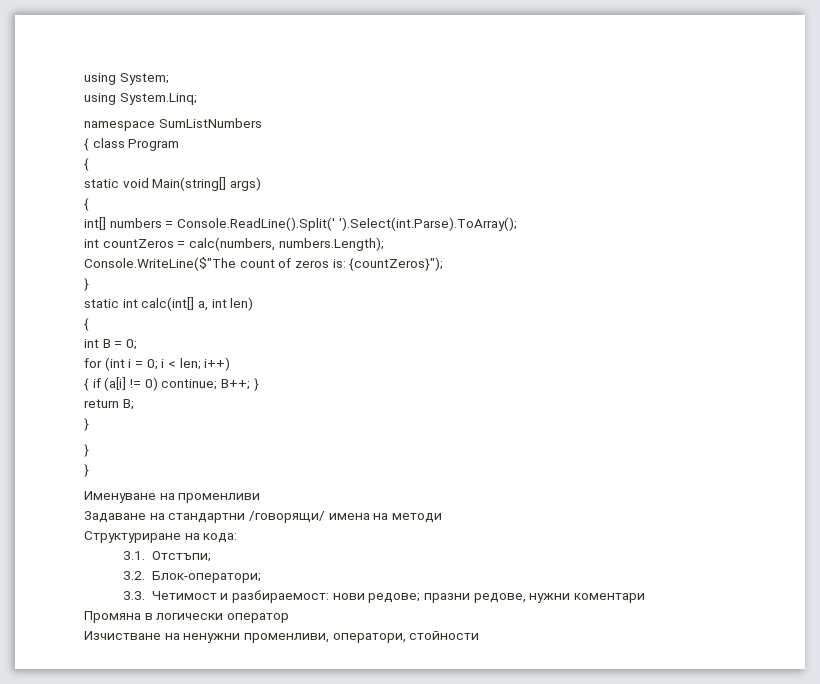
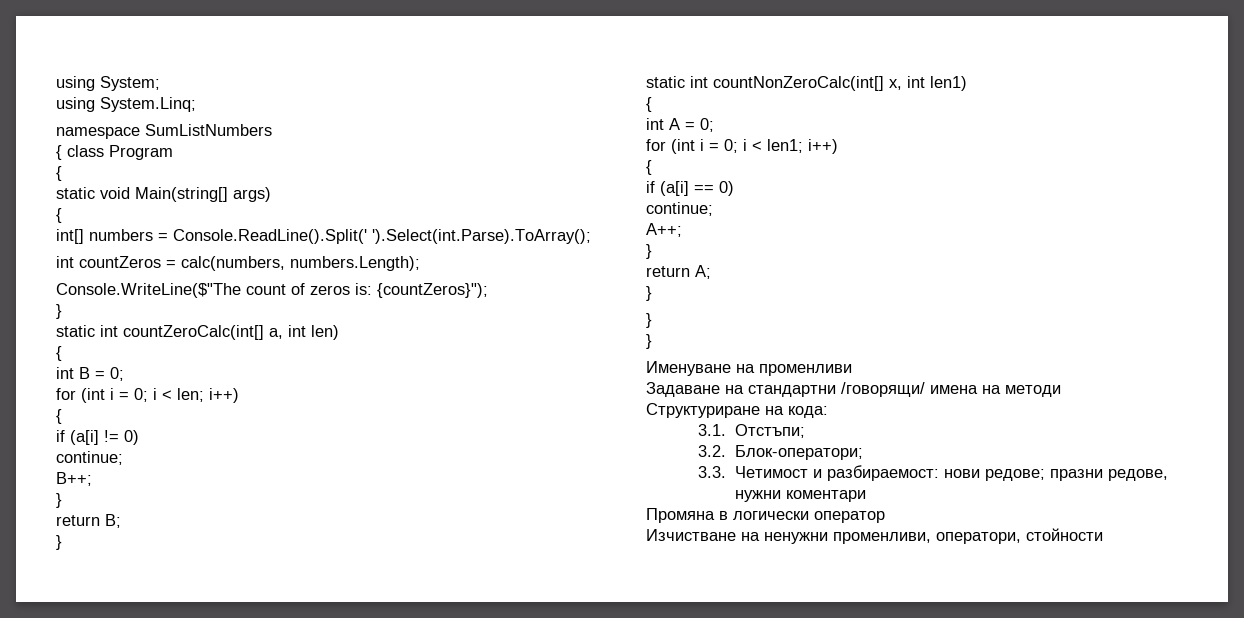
[141,297,195,311] calc(int[] -> [123,325,264,340] countZeroCalc(int[]
(89, 384) none -> (62, 416) //
[161,379,218,390] continue; -> [56,451,123,465] // continue; //
(250, 384) none -> (92, 479) //
(89, 424) none -> [646,76,967,91] [646,97,652,112] [646,118,714,132] [646,139,838,154] [646,160,652,175] [646,181,734,196] [646,202,713,216] [646,223,682,237] [646,244,652,259] [646,265,711,279] [646,286,652,301] // static int countNonZeroCalc(int[] x, int len1) // { // int A = 0; // for (int i = 0; i < len1; i++) // { // if (a[i] == 0) // continue; // A++; // } // return A; // }

